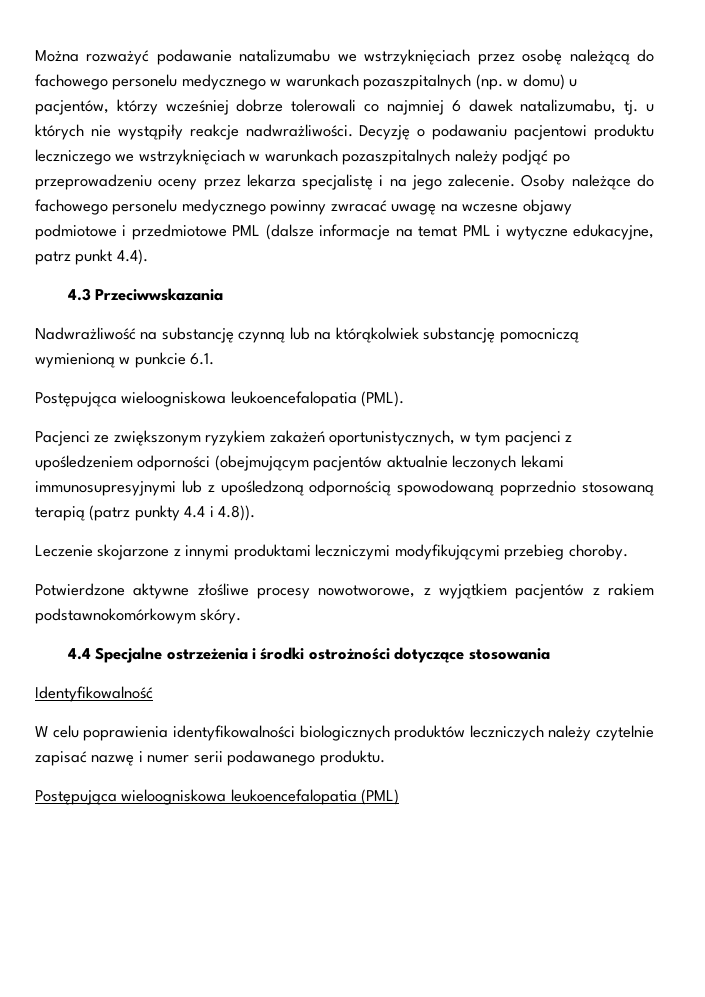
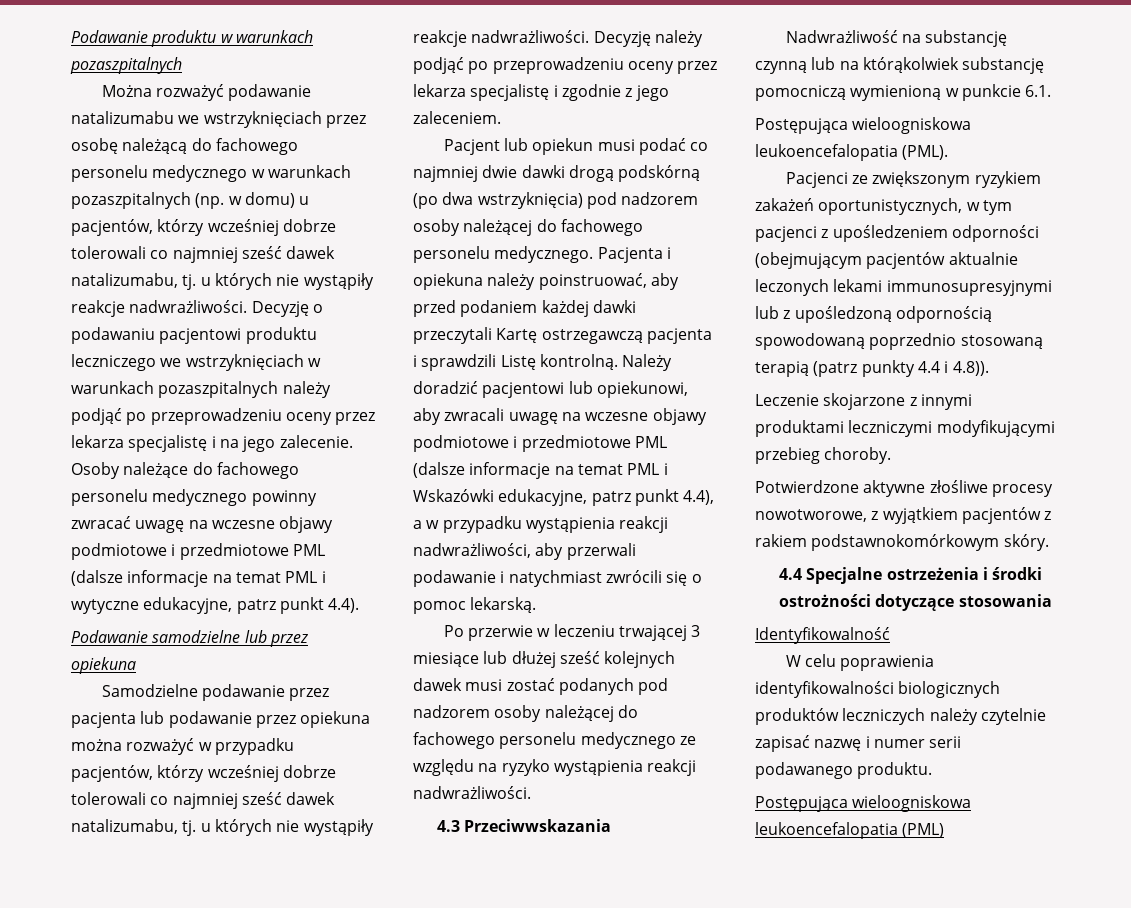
(35, 56) none -> [71,30,313,47] [70,57,182,74] Podawanie produktu w warunkach pozaszpitalnych //
[451,100,461,112] 6 -> [241,246,282,259] sześć
(148, 257) none -> [71,630,308,647] [71,657,136,674] [101,684,330,701] [71,711,371,728] [71,738,294,755] [71,765,336,782] [71,792,336,809] [71,819,374,836] [413,30,703,47] [413,57,718,74] [413,84,669,101] [413,111,501,124] [443,138,709,155] [413,165,701,182] [413,192,699,209] [413,219,643,236] [413,246,671,263] [413,273,679,290] [413,300,636,317] [413,327,712,344] [413,354,673,371] [413,381,688,398] [413,408,707,425] [413,435,667,452] [413,462,668,479] [413,489,715,506] [413,516,669,533] [413,543,636,560] [413,570,702,587] [413,597,537,614] [443,624,701,641] [413,651,676,668] [413,678,669,695] [413,705,638,722] [413,732,696,749] [413,759,697,776] [413,786,531,799] // Podawanie samodzielne lub przez opiekuna // Samodzielne podawanie przez pacjenta lub podawanie przez opiekuna można rozważyć w przypadku pacjentów, którzy wcześniej dobrze tolerowali co najmniej sześć dawek natalizumabu, tj. u których nie wystąpiły reakcje nadwrażliwości. Decyzję należy podjąć po przeprowadzeniu oceny przez lekarza specjalistę i zgodnie z jego zaleceniem. // Pacjent lub opiekun musi podać co najmniej dwie dawki drogą podskórną (po dwa wstrzyknięcia) pod nadzorem osoby należącej do fachowego personelu medycznego. Pacjenta i opiekuna należy poinstruować, aby przed podaniem każdej dawki przeczytali Kartę ostrzegawczą pacjenta i sprawdzili Listę kontrolną. Należy doradzić pacjentowi lub opiekunowi, aby zwracali uwagę na wczesne objawy podmiotowe i przedmiotowe PML (dalsze informacje na temat PML i Wskazówki edukacyjne, patrz punkt 4.4), a w przypadku wystąpienia reakcji nadwrażliwości, aby przerwali podawanie i natychmiast zwrócili się o pomoc lekarską. // Po przerwie w leczeniu trwającej 3 miesiące lub dłużej sześć kolejnych dawek musi zostać podanych pod nadzorem osoby należącej do fachowego personelu medycznego ze względu na ryzyko wystąpienia reakcji nadwrażliwości.

